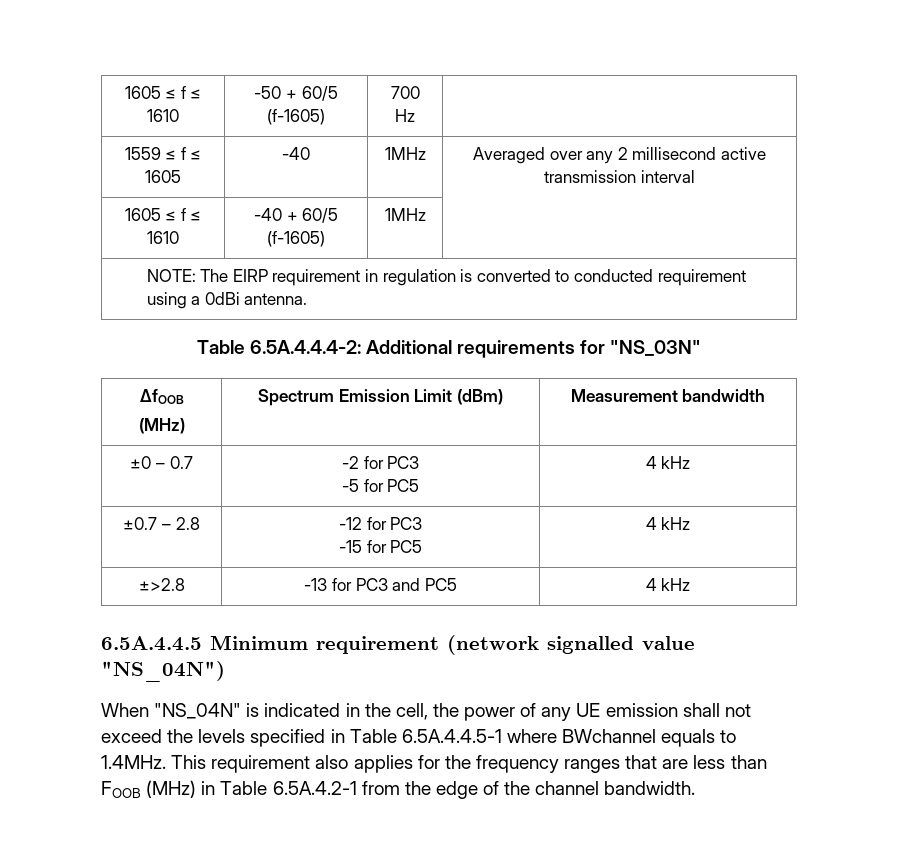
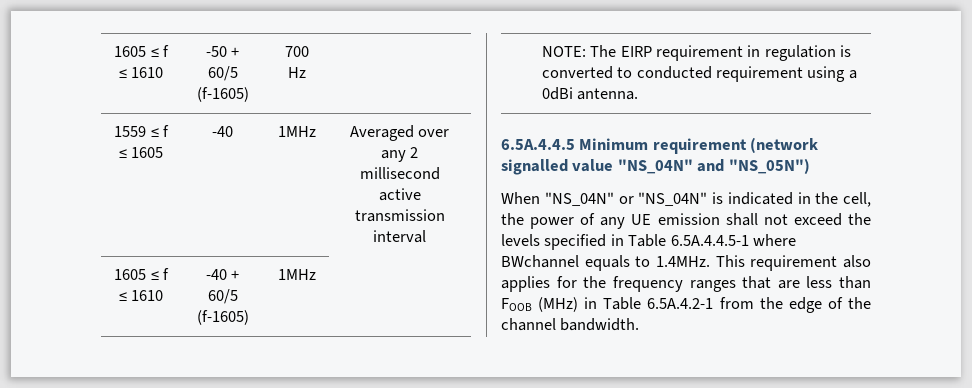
[196,340,702,358] [139,389,184,404] [138,418,185,434] [258,389,503,406] [570,389,766,402] [130,456,193,469] [341,456,420,469] [341,479,420,492] [645,456,691,469] [123,517,200,530] [338,517,423,530] [338,540,423,553] [645,517,691,530] [138,578,185,591] [304,578,457,591] [645,578,691,591] // Table 6.5A.4.4.4-2: Additional requirements for "NS_03N" // ΔfOOB // (MHz) | Spectrum Emission Limit (dBm) | Measurement bandwidth // ±0 – 0.7 | -2 for PC3 // -5 for PC5 | 4 kHz // ±0.7 – 2.8 | -12 for PC3 // -15 for PC5 | 4 kHz // ±>2.8 | -13 for PC3 and PC5 | 4 kHz -> (639, 94) none
[101,661,225,682] "NS_04N") -> [617,158,810,174] "NS_04N" and "NS_05N")
(242, 711) none -> [618,192,708,206] or "NS_04N"

